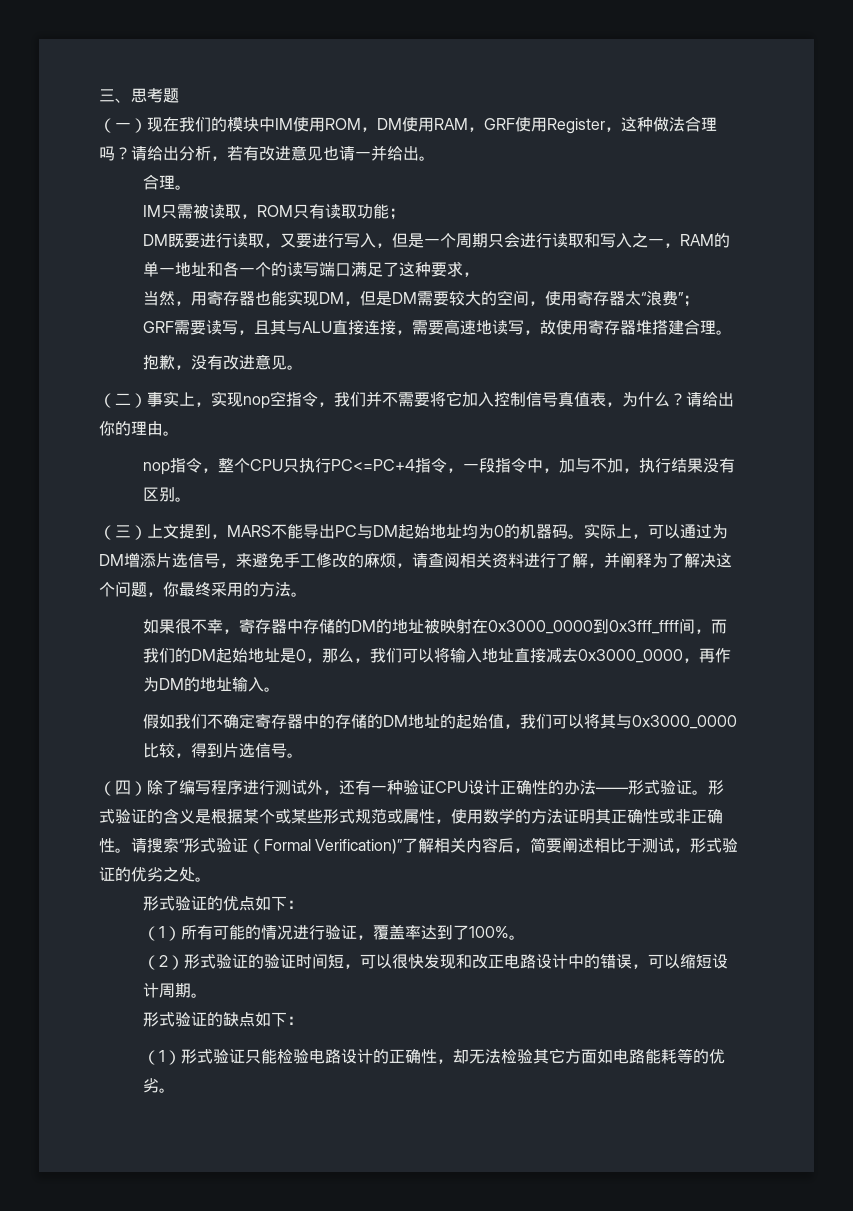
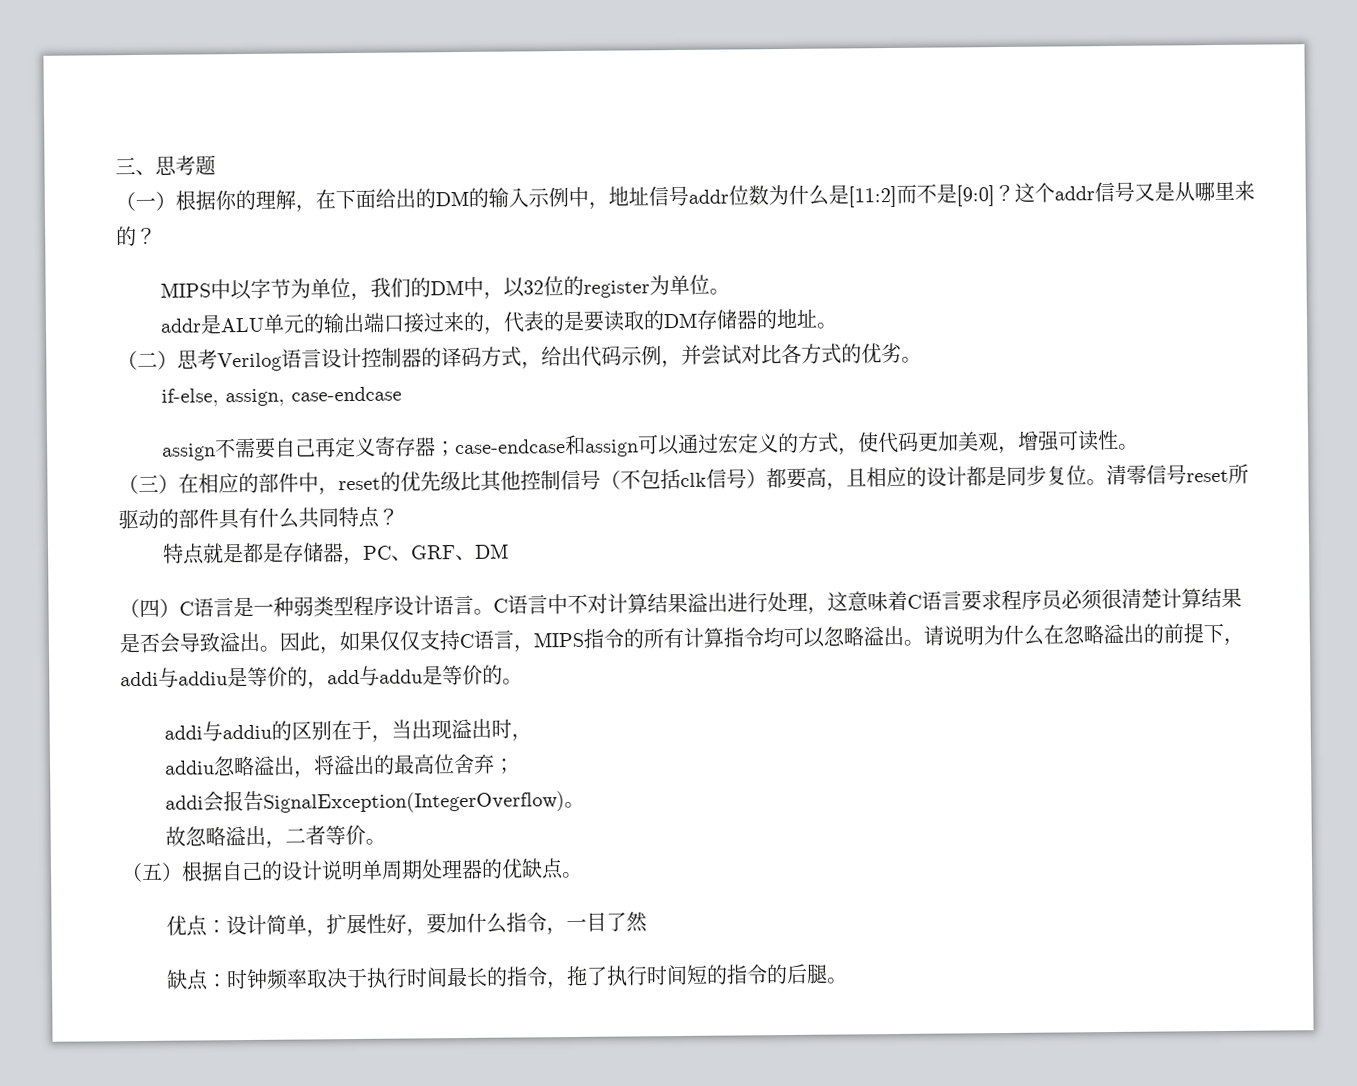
[147,116,718,134] [99,145,436,161] [143,174,192,190] [143,204,406,220] [143,232,731,248] [143,261,480,277] [143,290,700,307] [143,319,733,335] [143,354,304,370] [99,391,735,409] [99,421,180,436] [143,458,736,475] [143,487,192,502] [99,523,729,540] [99,552,733,568] [99,581,308,597] [143,618,728,634] [143,647,732,663] [143,677,281,692] [143,713,738,729] [143,743,304,758] [99,780,725,796] [99,808,724,824] [99,837,739,854] [99,867,212,882] [143,896,304,911] [143,925,526,941] [143,953,729,970] [143,983,208,998] [143,1012,304,1027] [143,1048,726,1065] [143,1078,160,1093] 现在我们的模块中IM使用ROM，DM使用RAM，GRF使用Register，这种做法合理吗？请给出分析，若有改进意见也请一并给出。 // 合理。 // IM只需被读取，ROM只有读取功能； // DM既要进行读取，又要进行写入，但是一个周期只会进行读取和写入之一，RAM的单一地址和各一个的读写端口满足了这种要求， // 当然，用寄存器也能实现DM，但是DM需要较大的空间，使用寄存器太“浪费”； // GRF需要读写，且其与ALU直接连接，需要高速地读写，故使用寄存器堆搭建合理。 // 抱歉，没有改进意见。 // （二）事实上，实现nop空指令，我们并不需要将它加入控制信号真值表，为什么？请给出你的理由。 // nop指令，整个CPU只执行PC<=PC+4指令，一段指令中，加与不加，执行结果没有区别。 // （三）上文提到，MARS不能导出PC与DM起始地址均为0的机器码。实际上，可以通过为DM增添片选信号，来避免手工修改的麻烦，请查阅相关资料进行了解，并阐释为了解决这个问题，你最终采用的方法。 // 如果很不幸，寄存器中存储的DM的地址被映射在0x3000_0000到0x3fff_ffff间，而我们的DM起始地址是0，那么，我们可以将输入地址直接减去0x3000_0000，再作为DM的地址输入。 // 假如我们不确定寄存器中的存储的DM地址的起始值，我们可以将其与0x3000_0000比较，得到片选信号。 // （四）除了编写程序进行测试外，还有一种验证CPU设计正确性的办法——形式验证。形式验证的含义是根据某个或某些形式规范或属性，使用数学的方法证明其正确性或非正确性。请搜索“形式验证（Formal Verification)”了解相关内容后，简要阐述相比于测试，形式验证的优劣之处。 // 形式验证的优点如下： // （1）所有可能的情况进行验证，覆盖率达到了100%。 // （2）形式验证的验证时间短，可以很快发现和改正电路设计中的错误，可以缩短设计周期。 // 形式验证的缺点如下： // （1）形式验证只能检验电路设计的正确性，却无法检验其它方面如电路能耗等的优劣 -> [175,180,1256,213] [116,225,158,247] [160,274,731,302] [160,308,839,335] [117,342,923,372] [161,386,403,407] [162,429,1140,461] [118,463,1250,496] [118,506,400,530] [162,542,510,566] [119,587,1243,619] [119,622,1245,655] [120,664,524,690] [164,718,533,743] [164,753,516,779] [165,790,586,814] [165,824,387,849] [121,858,584,883] [166,911,649,938] [166,963,829,991] 根据你的理解，在下面给出的DM的输入示例中，地址信号addr位数为什么是[11:2]而不是[9:0]？这个addr信号又是从哪里来的？ // MIPS中以字节为单位，我们的DM中，以32位的register为单位。 // addr是ALU单元的输出端口接过来的，代表的是要读取的DM存储器的地址。 // （二）思考Verilog语言设计控制器的译码方式，给出代码示例，并尝试对比各方式的优劣。 // if-else, assign, case-endcase // assign不需要自己再定义寄存器；case-endcase和assign可以通过宏定义的方式，使代码更加美观，增强可读性。 // （三）在相应的部件中，reset的优先级比其他控制信号（不包括clk信号）都要高，且相应的设计都是同步复位。清零信号reset所驱动的部件具有什么共同特点？ // 特点就是都是存储器，PC、GRF、DM // （四）C语言是一种弱类型程序设计语言。C语言中不对计算结果溢出进行处理，这意味着C语言要求程序员必须很清楚计算结果是否会导致溢出。因此，如果仅仅支持C语言，MIPS指令的所有计算指令均可以忽略溢出。请说明为什么在忽略溢出的前提下，addi与addiu是等价的，add与addu是等价的。 // addi与addiu的区别在于，当出现溢出时， // addiu忽略溢出，将溢出的最高位舍弃； // addi会报告SignalException(IntegerOverflow)。 // 故忽略溢出，二者等价。 // （五）根据自己的设计说明单周期处理器的优缺点。 // 优点：设计简单，扩展性好，要加什么指令，一目了然 // 缺点：时钟频率取决于执行时间最长的指令，拖了执行时间短的指令的后腿

